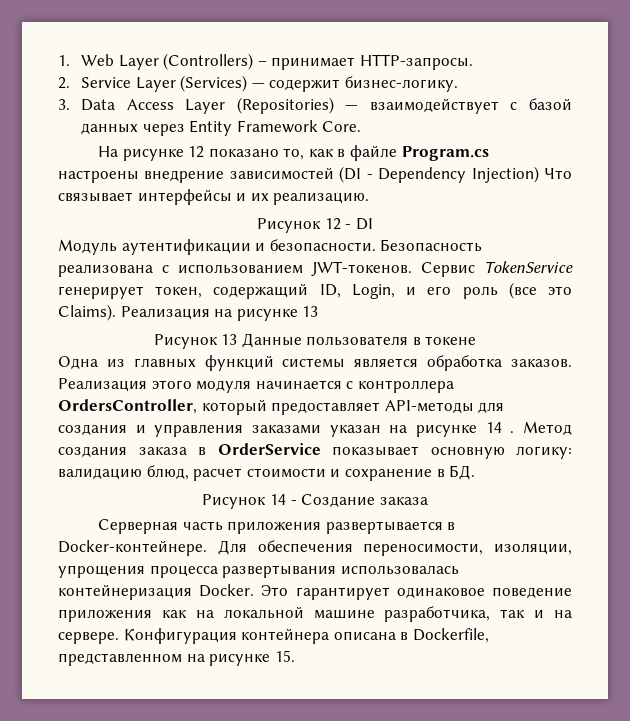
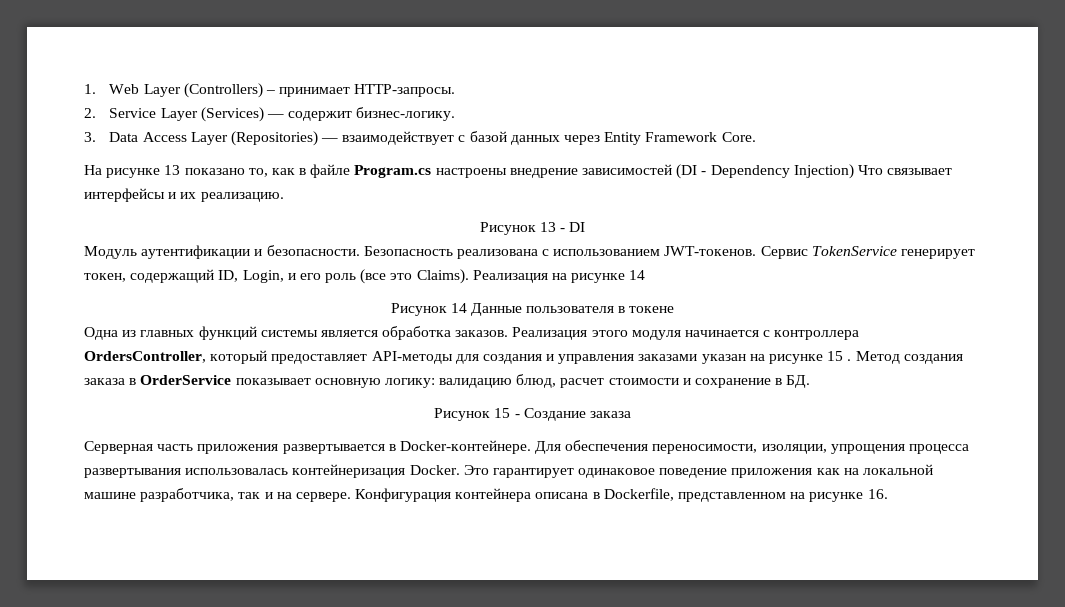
[188,146,205,158] 12 -> [164,165,181,175] 13
[324,218,341,230] 12 -> [539,222,556,232] 13
[302,306,319,317] [153,334,238,349] 13 // Рисунок 13 -> [629,270,646,280] [390,303,467,316] 14 // Рисунок 14
[485,422,502,433] 14 -> [827,351,844,361] 15
[269,494,286,505] 14 -> [494,408,511,418] 15
[274,650,295,662] 15. -> [867,489,888,499] 16.

